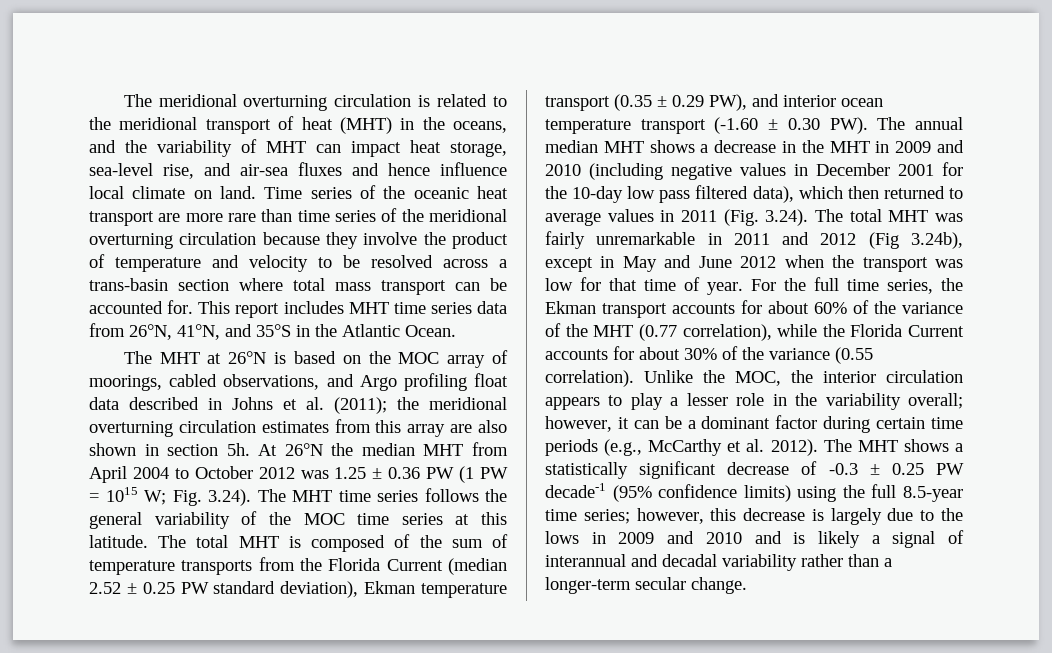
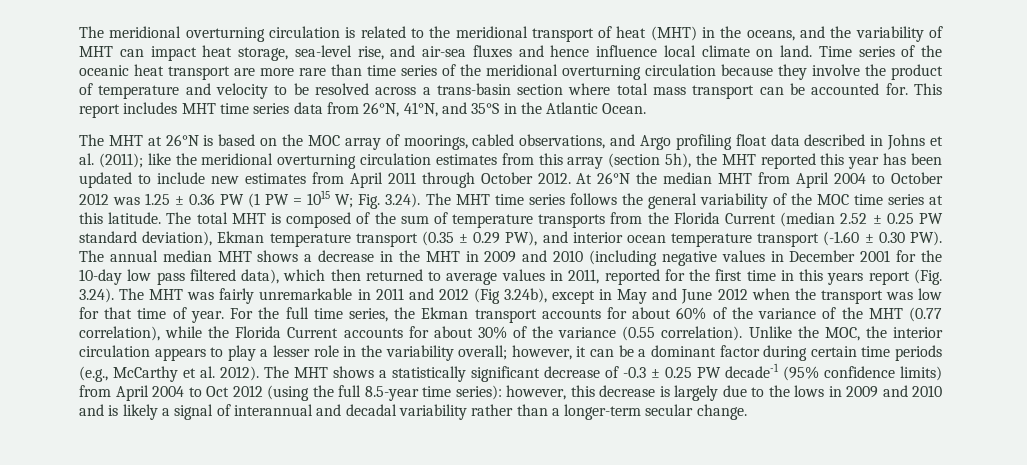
(387, 405) none -> [147,153,171,165] like
[450,420,507,433] [89,443,250,456] are also shown in section 5h. -> [608,153,943,169] [79,172,571,188] (section 5h), the MHT reported this year has been updated to include new estimates from April 2011 through October 2012.
[681,210,717,222] 2011 -> [568,269,910,285] 2011, reported for the first time in this years report
[849,209,882,222] total -> (145, 294) none
[797,486,837,502] using -> [79,385,309,401] from April 2004 to Oct 2012 (using
[583,509,630,524] series; -> [455,385,502,400] series):

